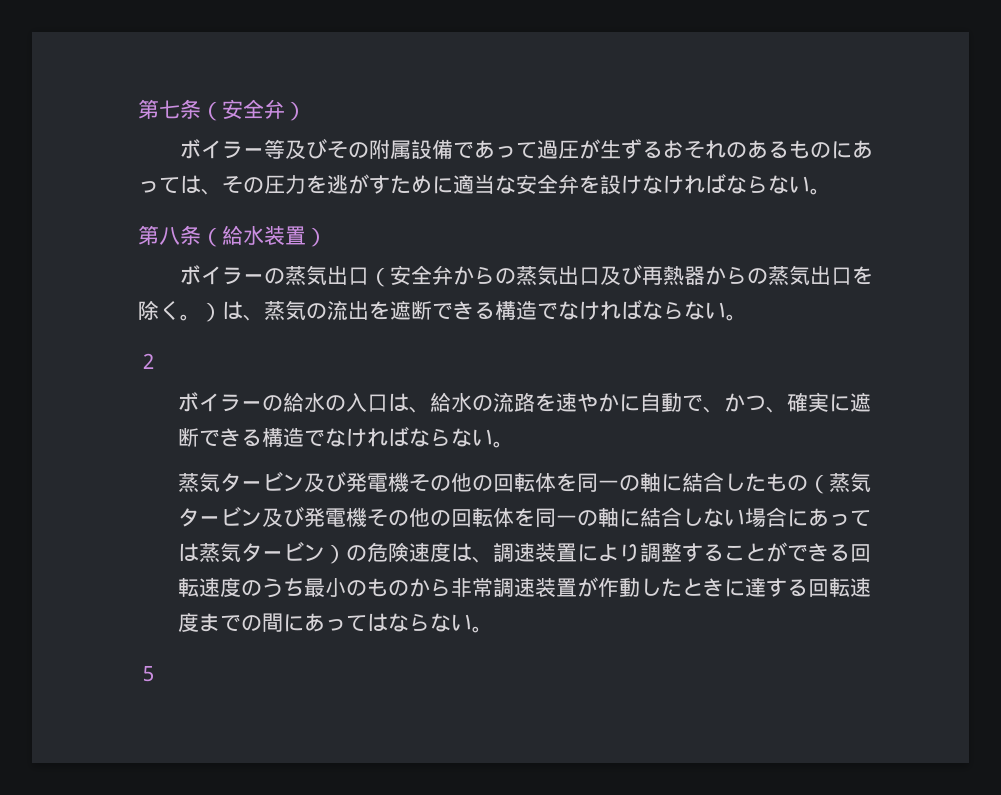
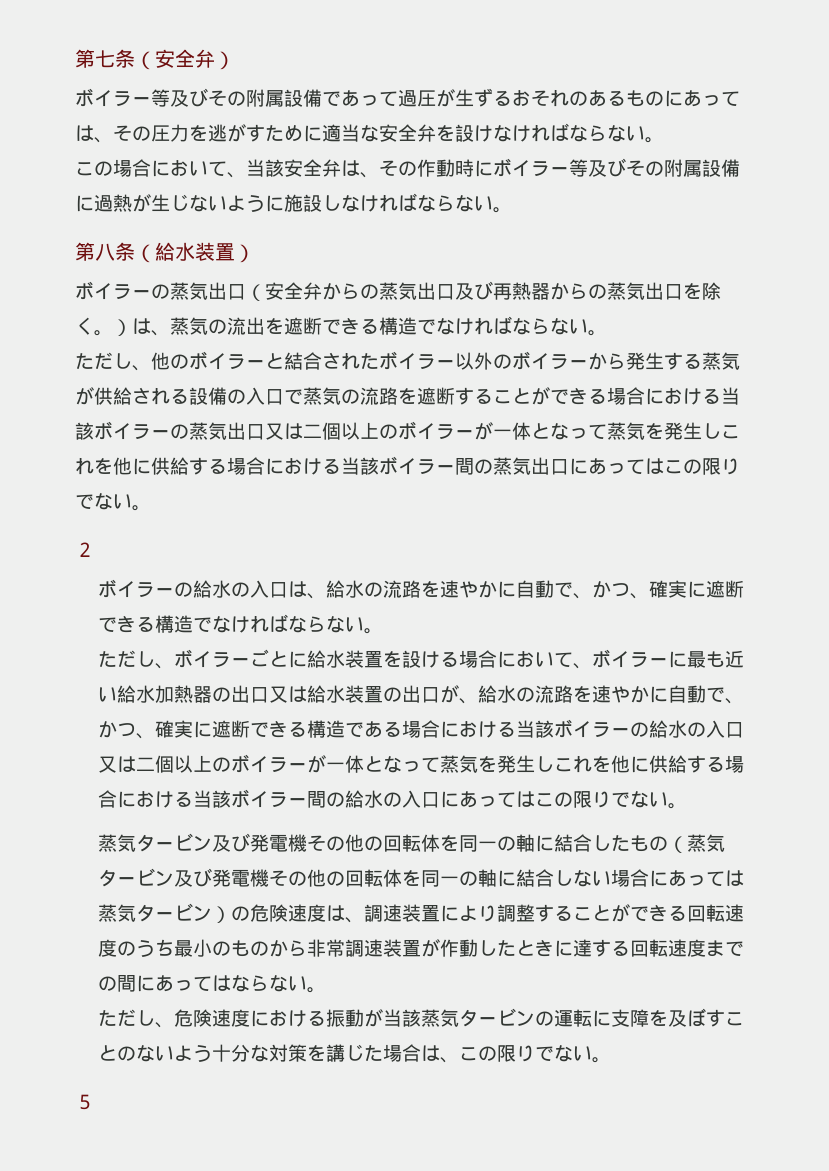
(831, 191) none -> [75,158,740,178] [75,193,512,213] // この場合において、当該安全弁は、その作動時にボイラー等及びその附属設備に過熱が生じないように施設しなければならない。
(747, 317) none -> [75,351,740,371] [75,387,740,405] [75,421,740,440] [75,456,740,475] [75,493,151,511] // ただし、他のボイラーと結合されたボイラー以外のボイラーから発生する蒸気が供給される設備の入口で蒸気の流路を遮断することができる場合における当該ボイラーの蒸気出口又は二個以上のボイラーが一体となって蒸気を発生しこれを他に供給する場合における当該ボイラー間の蒸気出口にあってはこの限りでない。
(514, 444) none -> [97,649,744,669] [97,685,744,704] [97,719,744,739] [97,754,744,773] [97,789,687,809] // ただし、ボイラーごとに給水装置を設ける場合において、ボイラーに最も近い給水加熱器の出口又は給水装置の出口が、給水の流路を速やかに自動で、かつ、確実に遮断できる構造である場合における当該ボイラーの給水の入口又は二個以上のボイラーが一体となって蒸気を発生しこれを他に供給する場合における当該ボイラー間の給水の入口にあってはこの限りでない。
(493, 629) none -> [97,1008,744,1028] [97,1044,611,1063] // ただし、危険速度における振動が当該蒸気タービンの運転に支障を及ぼすことのないよう十分な対策を講じた場合は、この限りでない。

